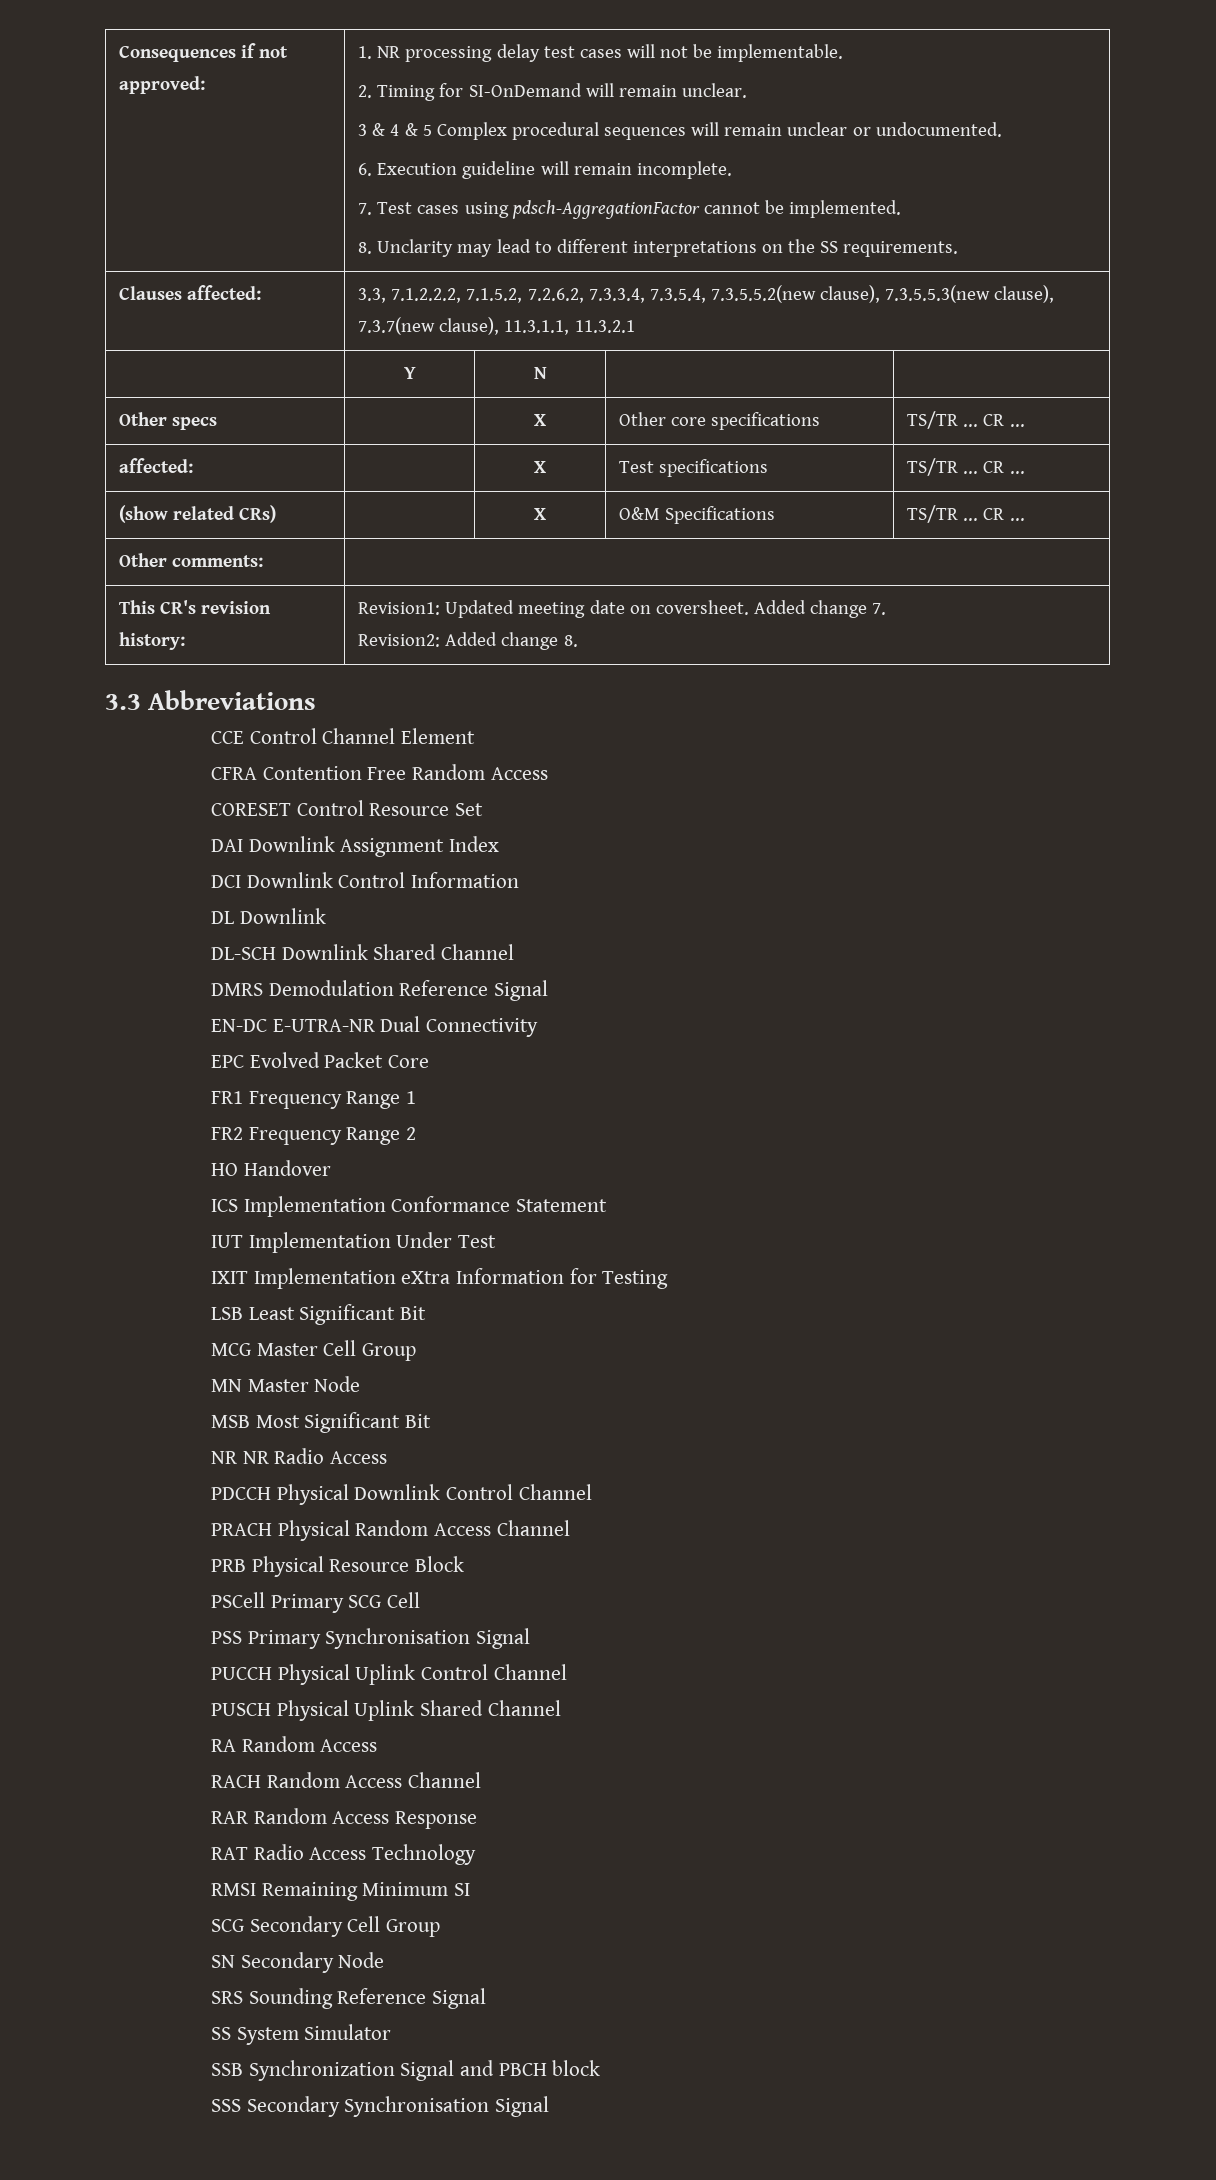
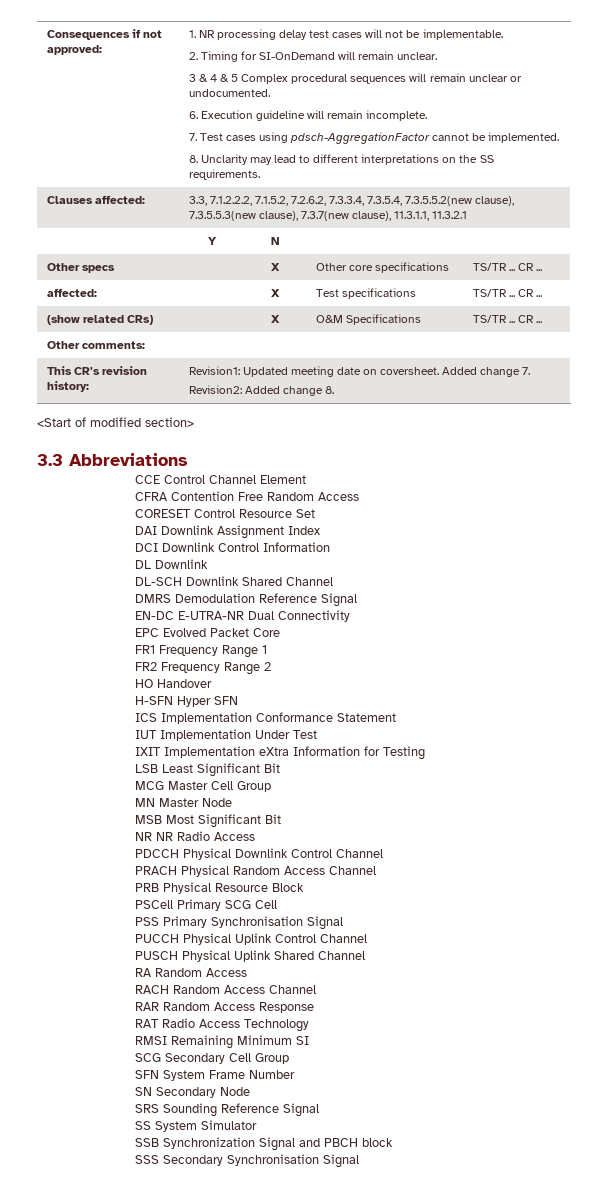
(578, 641) none -> [37,417,194,427] // <Start of modified section>
(331, 1168) none -> [135,696,239,707] // H-SFN Hyper SFN
(441, 1928) none -> [135,1070,296,1081] // SFN System Frame Number

